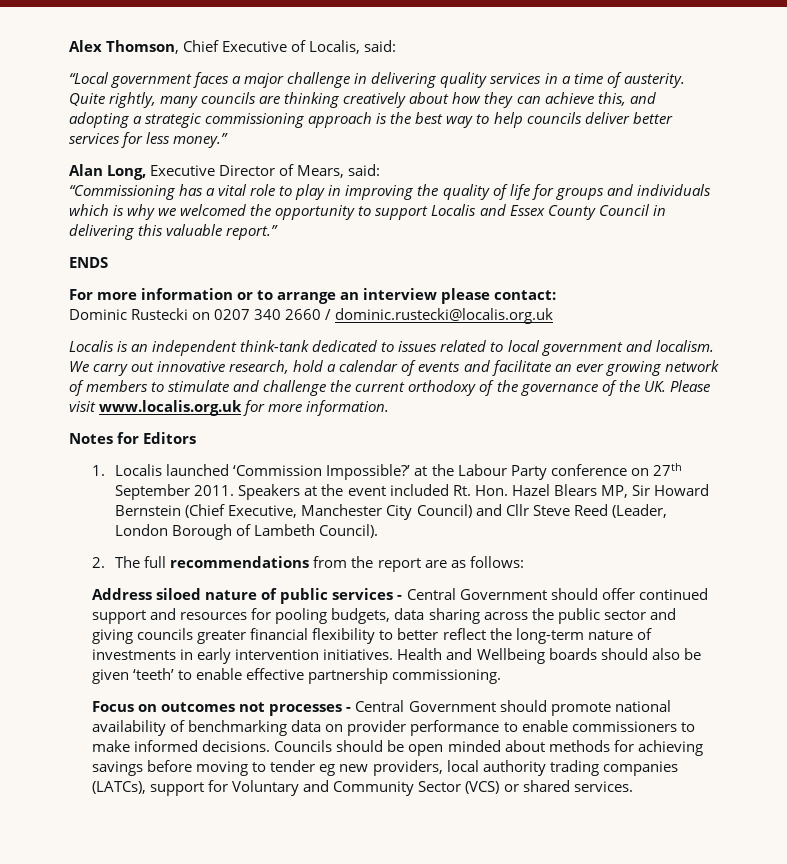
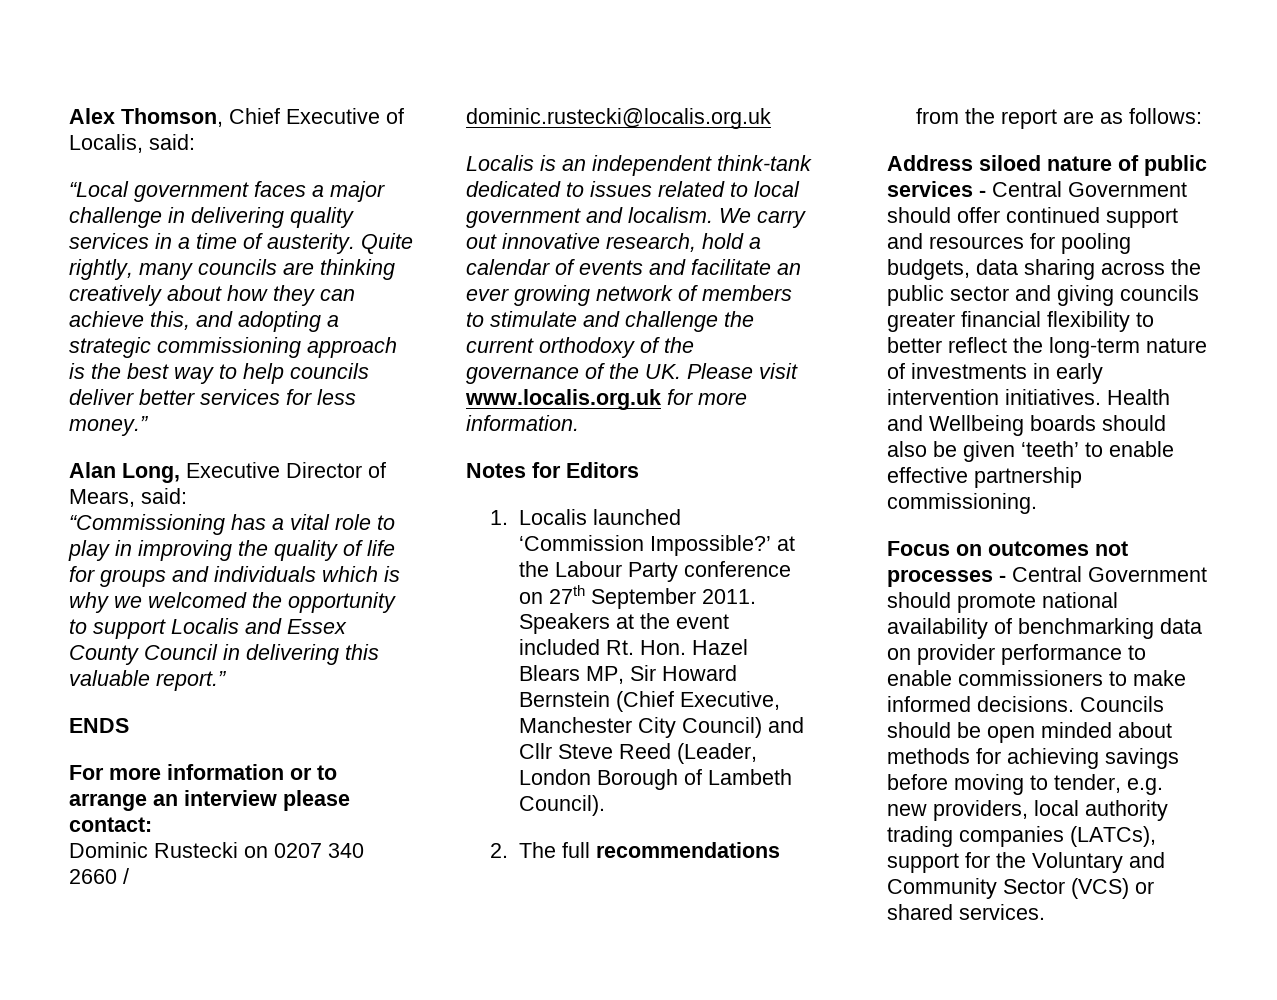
[270,760,336,776] tender eg -> [1054,774,1164,795] tender, e.g.
(229, 786) none -> [996,852,1027,868] the

